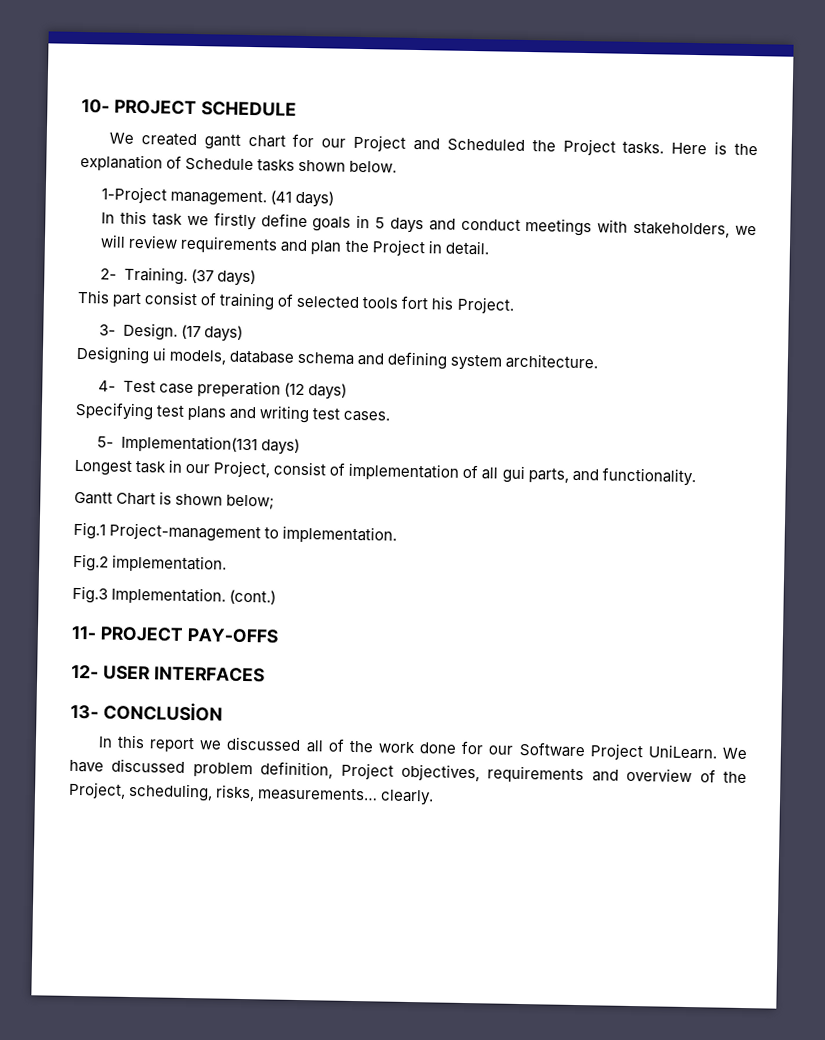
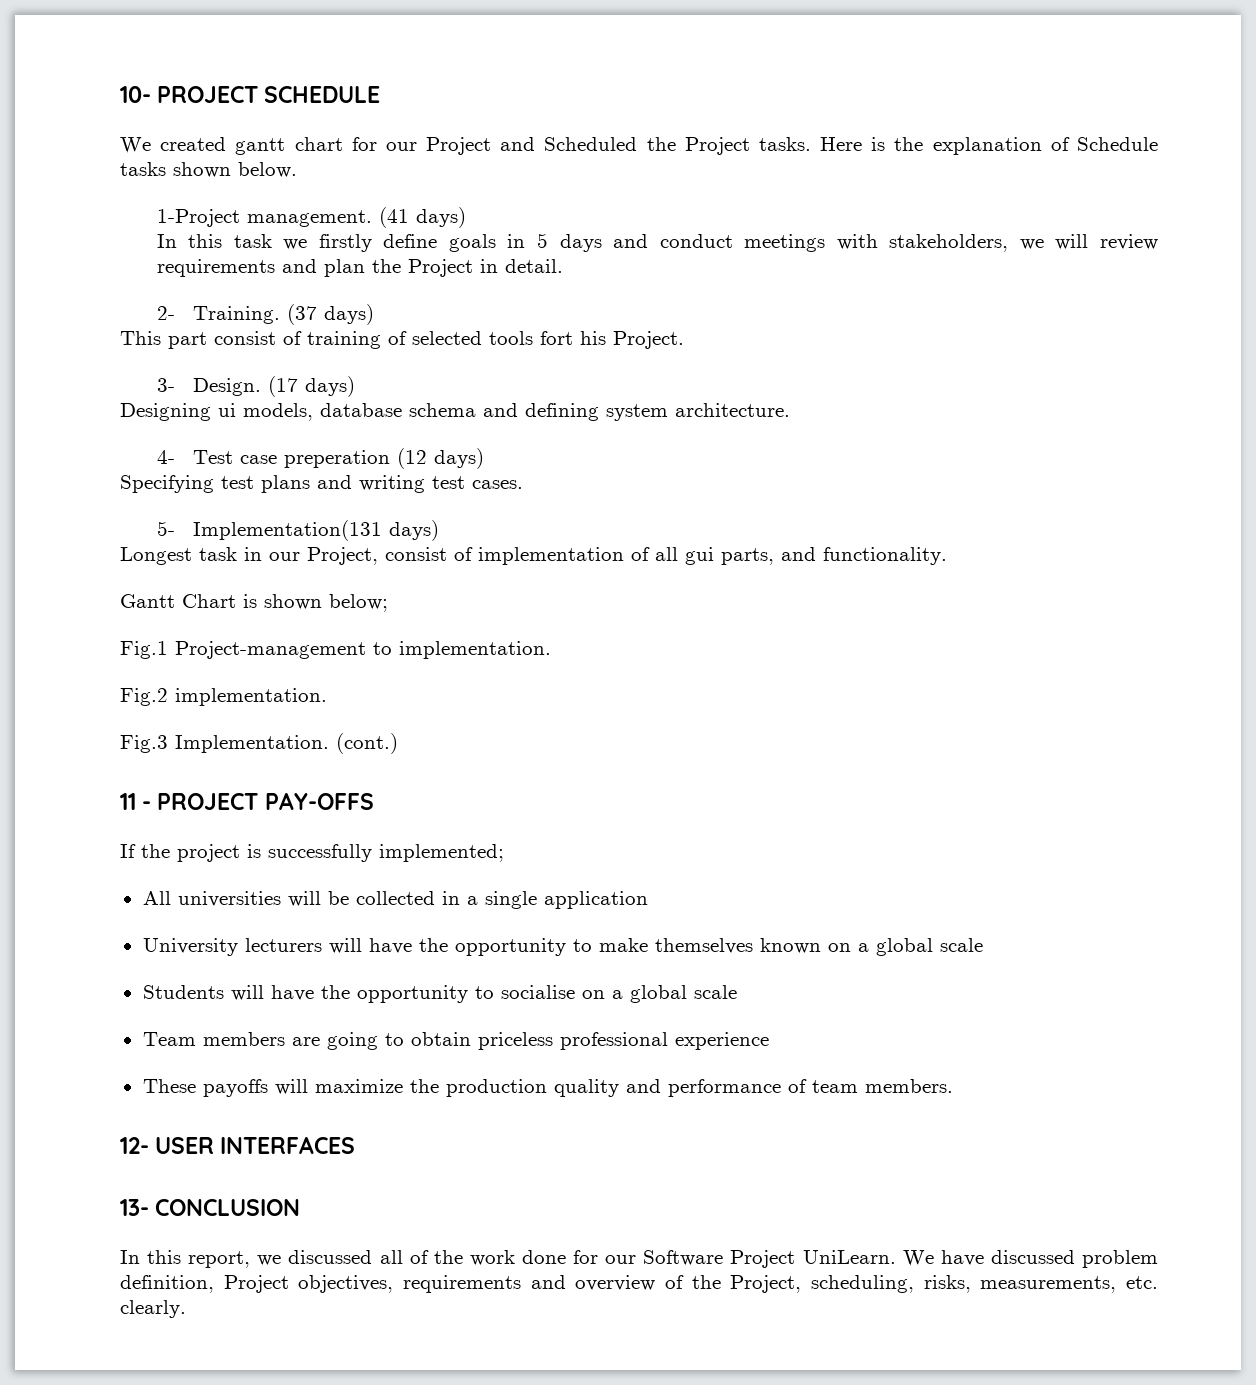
[71,625,97,640] 11- -> [120,793,152,810] 11 -
(279, 635) none -> [120,844,504,862] [142,891,648,909] [142,938,983,956] [142,985,737,1003] [142,1032,769,1050] [142,1079,953,1097] // If the project is successfully implemented; // All universities will be collected in a single application // University lecturers will have the opportunity to make themselves known on a global scale // Students will have the opportunity to socialise on a global scale // Team members are going to obtain priceless professional experience // These payoffs will maximize the production quality and performance of team members.
[102,701,223,722] [97,734,196,753] CONCLUSİON // In this report -> [155,1199,301,1216] [120,1250,251,1268] CONCLUSION // In this report,
[257,787,379,802] measurements… -> [980,1276,1158,1293] measurements, etc.

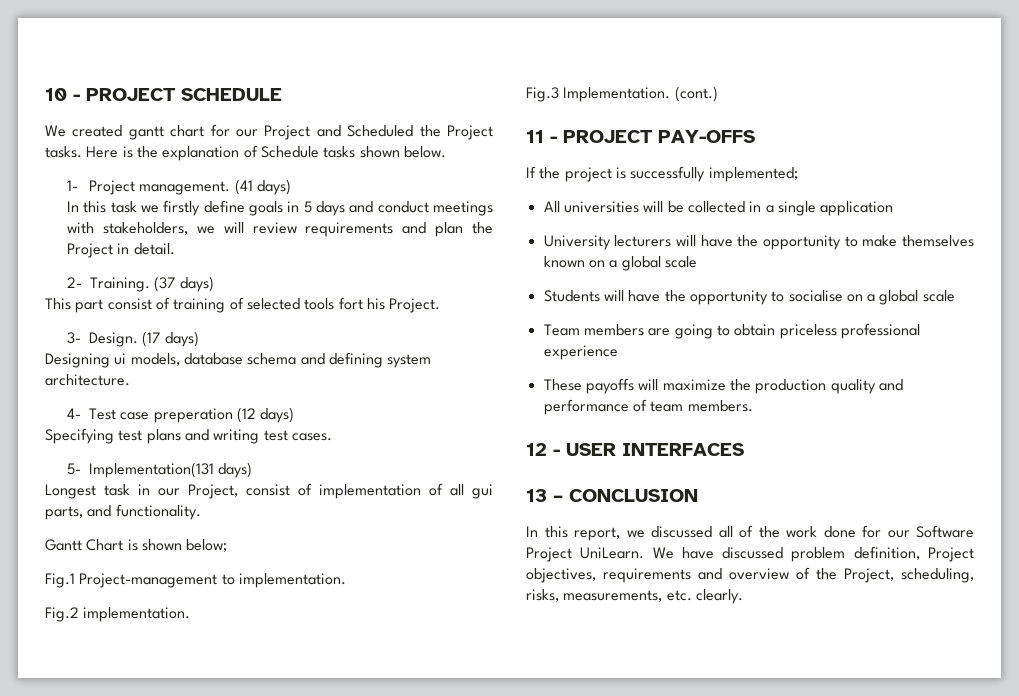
[120,86,151,103] 10- -> [45,88,80,101] 10 -
[156,209,240,227] 1-Project -> [67,180,136,195] 1- Project
[120,1137,149,1154] 12- -> [526,443,560,456] 12 -
[120,1199,149,1216] 13- -> [526,489,563,502] 13 –

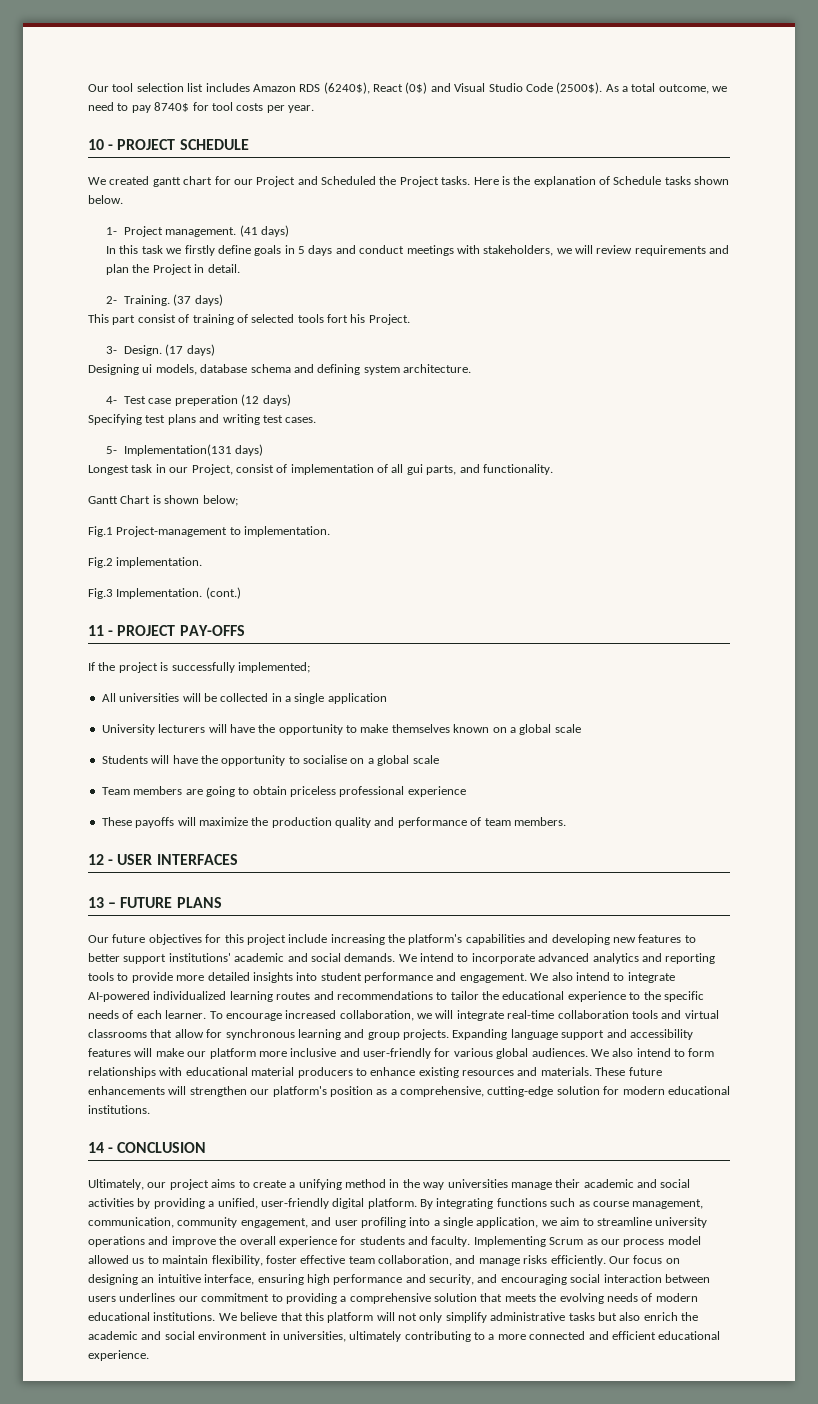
(45, 94) none -> [88,82,728,94] [88,102,314,113] Our tool selection list includes Amazon RDS (6240$), React (0$) and Visual Studio Code (2500$). As a total outcome, we need to pay 8740$ for tool costs per year. //
[569,489,698,502] [526,525,974,541] [526,546,974,562] [526,567,974,583] [526,589,743,604] CONCLUSION // In this report, we discussed all of the work done for our Software Project UniLearn. We have discussed problem definition, Project objectives, requirements and overview of the Project, scheduling, risks, measurements, etc. clearly. -> [120,897,222,908] [88,934,696,945] [88,953,716,964] [88,972,675,983] [88,991,704,1002] [88,1010,719,1021] [88,1029,693,1040] [88,1048,715,1059] [88,1067,662,1078] [88,1086,730,1097] [88,1105,150,1114] [88,1142,207,1153] [88,1179,691,1190] [88,1198,704,1209] [88,1217,708,1228] [88,1236,701,1247] [88,1255,680,1266] [88,1274,710,1285] [88,1293,698,1304] [88,1312,698,1323] [88,1331,721,1342] [88,1350,149,1361] FUTURE PLANS // Our future objectives for this project include increasing the platform's capabilities and developing new features to better support institutions' academic and social demands. We intend to incorporate advanced analytics and reporting tools to provide more detailed insights into student performance and engagement. We also intend to integrate AI-powered individualized learning routes and recommendations to tailor the educational experience to the specific needs of each learner. To encourage increased collaboration, we will integrate real-time collaboration tools and virtual classrooms that allow for synchronous learning and group projects. Expanding language support and accessibility features will make our platform more inclusive and user-friendly for various global audiences. We also intend to form relationships with educational material producers to enhance existing resources and materials. These future enhancements will strengthen our platform's position as a comprehensive, cutting-edge solution for modern educational institutions. // 14 - CONCLUSION // Ultimately, our project aims to create a unifying method in the way universities manage their academic and social activities by providing a unified, user-friendly digital platform. By integrating functions such as course management, communication, community engagement, and user profiling into a single application, we aim to streamline university operations and improve the overall experience for students and faculty. Implementing Scrum as our process model allowed us to maintain flexibility, foster effective team collaboration, and manage risks efficiently. Our focus on designing an intuitive interface, ensuring high performance and security, and encouraging social interaction between users underlines our commitment to providing a comprehensive solution that meets the evolving needs of modern educational institutions. We believe that this platform will not only simplify administrative tasks but also enrich the academic and social environment in universities, ultimately contributing to a more connected and efficient educational experience.

